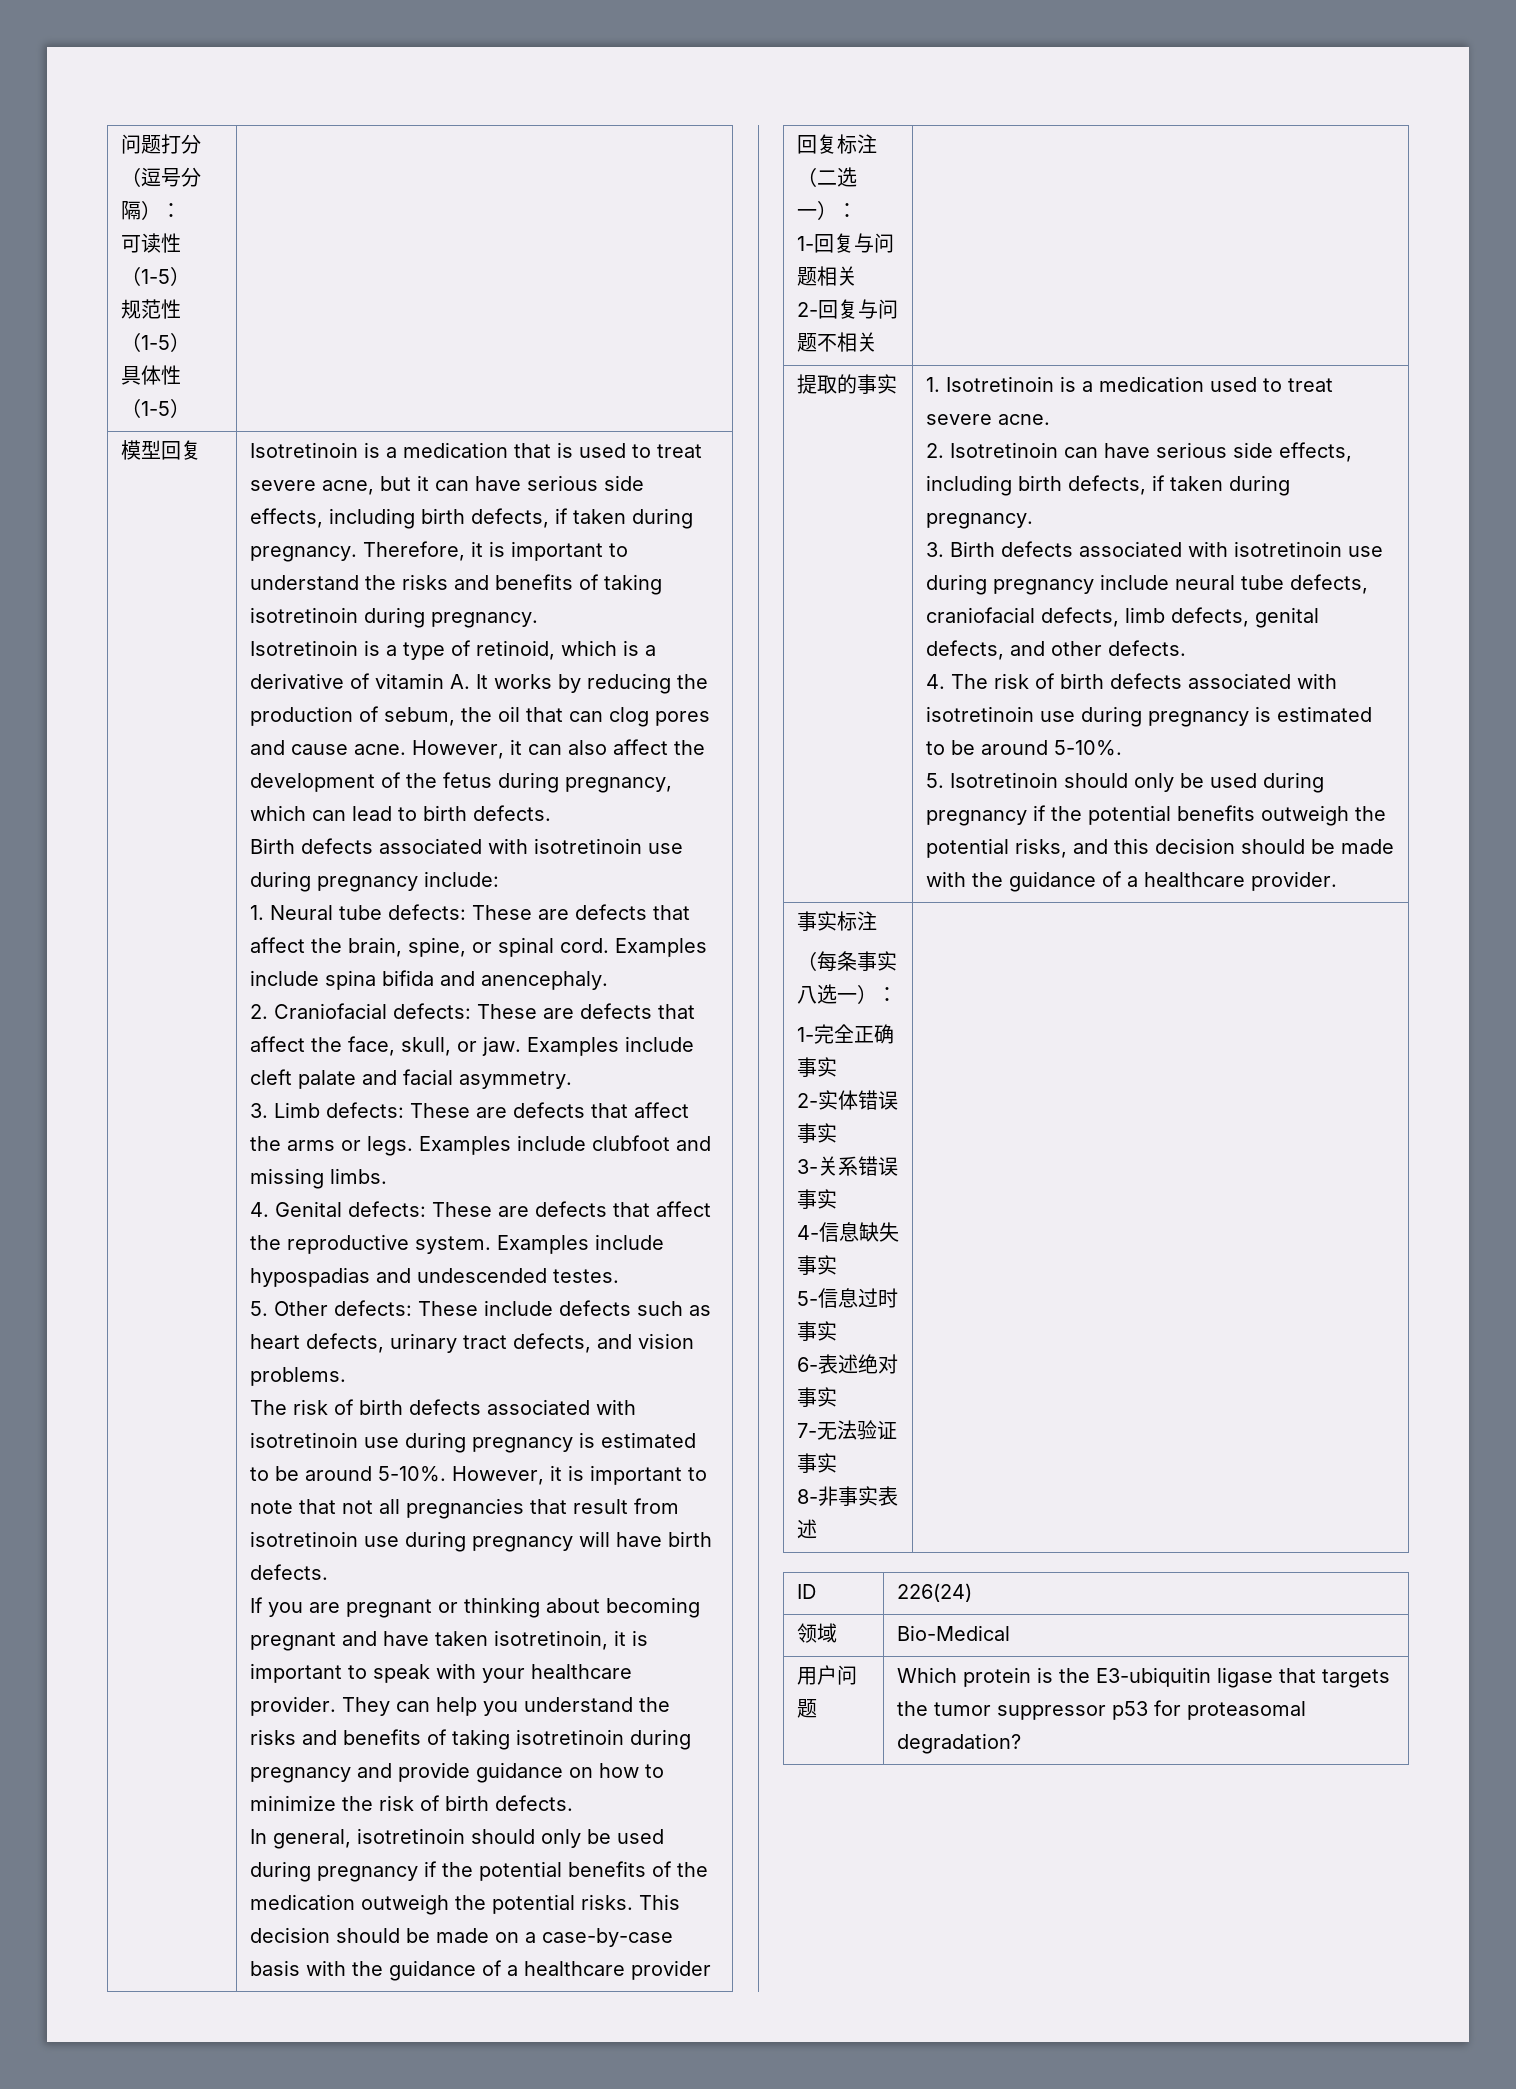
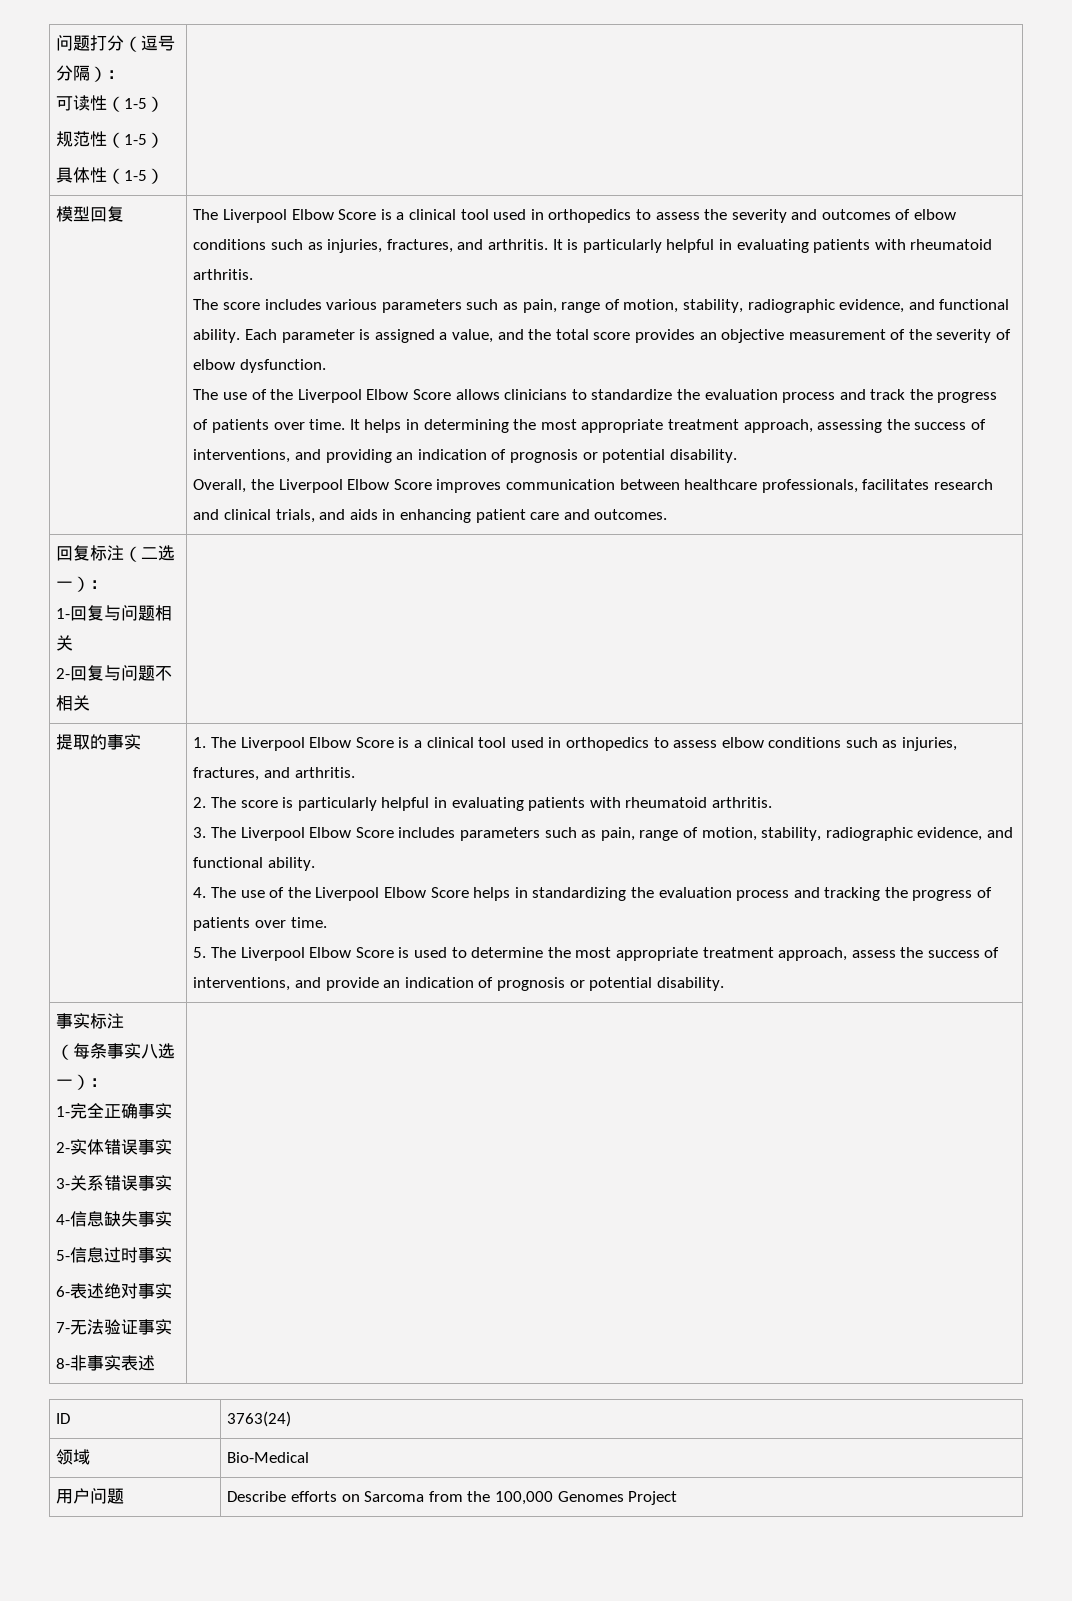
[249,442,702,458] [249,475,644,495] [249,508,693,529] [249,541,628,562] [249,574,662,595] [249,607,538,628] [249,640,656,660] [249,673,708,694] [249,706,710,727] [249,739,705,759] [249,772,672,793] [249,805,551,821] [249,838,683,854] [249,871,499,892] [249,904,690,920] [249,937,707,957] [249,970,608,990] [249,1003,695,1019] [249,1036,694,1056] [249,1069,572,1089] [249,1102,689,1118] [249,1135,711,1156] [249,1168,387,1189] [249,1201,711,1217] [249,1234,664,1254] [249,1267,619,1287] [249,1300,711,1316] [249,1333,694,1353] [249,1367,346,1386] [249,1399,636,1415] [249,1432,696,1453] [249,1465,707,1485] [249,1498,679,1519] [249,1531,712,1552] [249,1564,328,1580] [249,1597,700,1618] [249,1630,648,1651] [249,1663,632,1683] [249,1696,670,1716] [249,1729,691,1750] [249,1762,664,1783] [249,1795,573,1811] [249,1828,664,1849] [249,1861,708,1882] [249,1894,680,1915] [249,1927,673,1947] [249,1960,711,1981] Isotretinoin is a medication that is used to treat severe acne, but it can have serious side effects, including birth defects, if taken during pregnancy. Therefore, it is important to understand the risks and benefits of taking isotretinoin during pregnancy. // Isotretinoin is a type of retinoid, which is a derivative of vitamin A. It works by reducing the production of sebum, the oil that can clog pores and cause acne. However, it can also affect the development of the fetus during pregnancy, which can lead to birth defects. // Birth defects associated with isotretinoin use during pregnancy include: // 1. Neural tube defects: These are defects that affect the brain, spine, or spinal cord. Examples include spina bifida and anencephaly. // 2. Craniofacial defects: These are defects that affect the face, skull, or jaw. Examples include cleft palate and facial asymmetry. // 3. Limb defects: These are defects that affect the arms or legs. Examples include clubfoot and missing limbs. // 4. Genital defects: These are defects that affect the reproductive system. Examples include hypospadias and undescended testes. // 5. Other defects: These include defects such as heart defects, urinary tract defects, and vision problems. // The risk of birth defects associated with isotretinoin use during pregnancy is estimated to be around 5-10%. However, it is important to note that not all pregnancies that result from isotretinoin use during pregnancy will have birth defects. // If you are pregnant or thinking about becoming pregnant and have taken isotretinoin, it is important to speak with your healthcare provider. They can help you understand the risks and benefits of taking isotretinoin during pregnancy and provide guidance on how to minimize the risk of birth defects. // In general, isotretinoin should only be used during pregnancy if the potential benefits of the medication outweigh the potential risks. This decision should be made on a case-by-case basis with the guidance of a healthcare provider -> [193,209,957,223] [193,239,993,253] [193,269,254,280] [193,299,1010,313] [193,329,1012,343] [193,359,327,373] [193,389,998,403] [193,419,986,433] [193,449,737,463] [193,479,993,493] [193,509,668,523] The Liverpool Elbow Score is a clinical tool used in orthopedics to assess the severity and outcomes of elbow conditions such as injuries, fractures, and arthritis. It is particularly helpful in evaluating patients with rheumatoid arthritis. // The score includes various parameters such as pain, range of motion, stability, radiographic evidence, and functional ability. Each parameter is assigned a value, and the total score provides an objective measurement of the severity of elbow dysfunction. // The use of the Liverpool Elbow Score allows clinicians to standardize the evaluation process and track the progress of patients over time. It helps in determining the most appropriate treatment approach, assessing the success of interventions, and providing an indication of prognosis or potential disability. // Overall, the Liverpool Elbow Score improves communication between healthcare professionals, facilitates research and clinical trials, and aids in enhancing patient care and outcomes.
[945,376,1333,392] [925,414,1050,425] [925,442,1352,462] [925,475,1290,496] [925,513,1033,529] [925,541,1383,557] [925,574,1368,595] [925,607,1319,628] [925,640,1186,660] [925,673,1337,689] [925,706,1372,727] [925,740,1122,756] [925,772,1324,793] [925,805,1386,826] [925,838,1394,858] [925,871,1337,892] Isotretinoin is a medication used to treat severe acne. // 2. Isotretinoin can have serious side effects, including birth defects, if taken during pregnancy. // 3. Birth defects associated with isotretinoin use during pregnancy include neural tube defects, craniofacial defects, limb defects, genital defects, and other defects. // 4. The risk of birth defects associated with isotretinoin use during pregnancy is estimated to be around 5-10%. // 5. Isotretinoin should only be used during pregnancy if the potential benefits outweigh the potential risks, and this decision should be made with the guidance of a healthcare provider. -> [211,737,958,751] [193,767,355,781] [193,797,772,811] [193,827,1013,841] [193,857,316,871] [193,887,993,901] [193,917,327,931] [193,947,1000,961] [193,977,724,991] The Liverpool Elbow Score is a clinical tool used in orthopedics to assess elbow conditions such as injuries, fractures, and arthritis. // 2. The score is particularly helpful in evaluating patients with rheumatoid arthritis. // 3. The Liverpool Elbow Score includes parameters such as pain, range of motion, stability, radiographic evidence, and functional ability. // 4. The use of the Liverpool Elbow Score helps in standardizing the evaluation process and tracking the progress of patients over time. // 5. The Liverpool Elbow Score is used to determine the most appropriate treatment approach, assess the success of interventions, and provide an indication of prognosis or potential disability.
[896,1583,972,1602] 226(24) -> [227,1411,292,1427] 3763(24)
[896,1667,1390,1688] [896,1700,1306,1720] [896,1733,1021,1754] Which protein is the E3-ubiquitin ligase that targets the tumor suppressor p53 for proteasomal degradation? -> [227,1491,678,1505] Describe efforts on Sarcoma from the 100,000 Genomes Project

